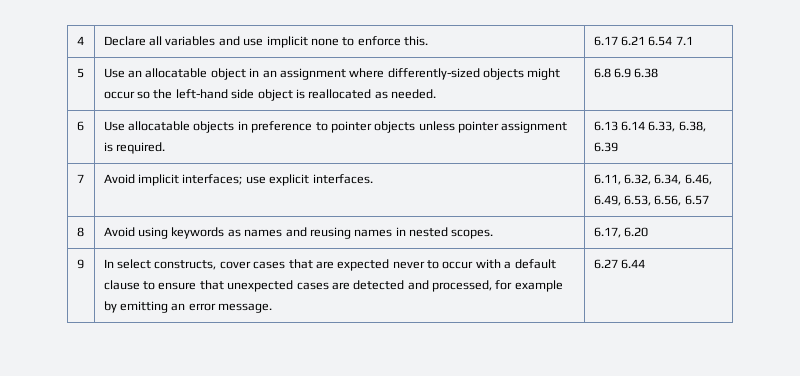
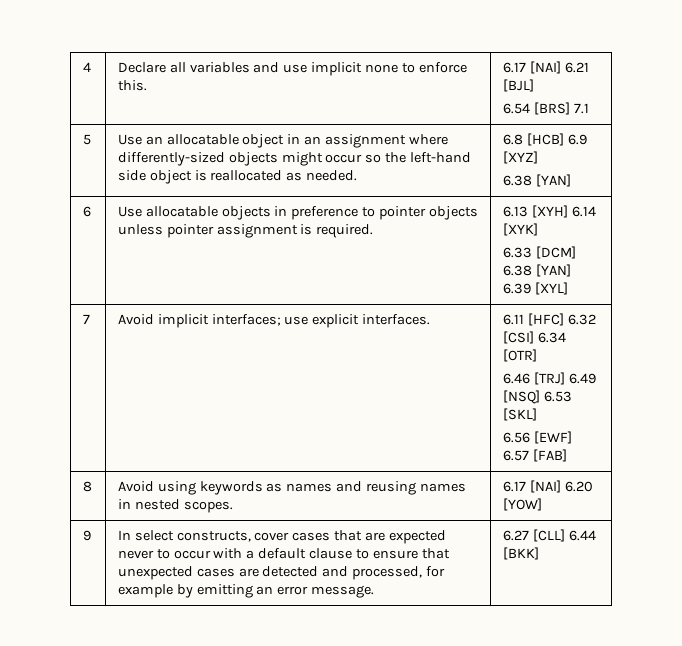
[621,36,673,46] 6.21 6.54 -> [529,61,589,74] [502,79,534,92] [502,102,570,115] [NAI] 6.21 [BJL] // 6.54 [BRS]
[614,68,659,78] 6.9 6.38 -> [526,133,587,146] [502,151,538,164] [502,174,571,187] [HCB] 6.9 [XYZ] // 6.38 [YAN]
[621,121,706,132] 6.14 6.33, 6.38, -> [531,205,596,218] [502,223,538,236] [502,246,576,259] [502,264,571,277] [XYH] 6.14 [XYK] // 6.33 [DCM] 6.38 [YAN]
(618, 147) none -> [534,282,568,295] [XYL]
[593,174,712,185] [593,195,682,206] 6.11, 6.32, 6.34, 6.46, 6.49, 6.53, 6.56, -> [502,313,596,326] [502,331,566,344] [502,349,537,362] [502,372,596,385] [502,390,572,404] [502,408,537,421] [502,431,572,444] 6.11 [HFC] 6.32 [CSI] 6.34 [OTR] // 6.46 [TRJ] 6.49 [NSQ] 6.53 [SKL] // 6.56 [EWF]
(709, 200) none -> [532,449,567,462] [FAB]
[593,227,621,238] 6.17, -> [502,480,561,493] 6.17 [NAI]
(649, 232) none -> [502,498,542,511] [YOW]
[621,259,646,269] 6.44 -> [532,529,596,542] [502,547,539,560] [CLL] 6.44 [BKK]

